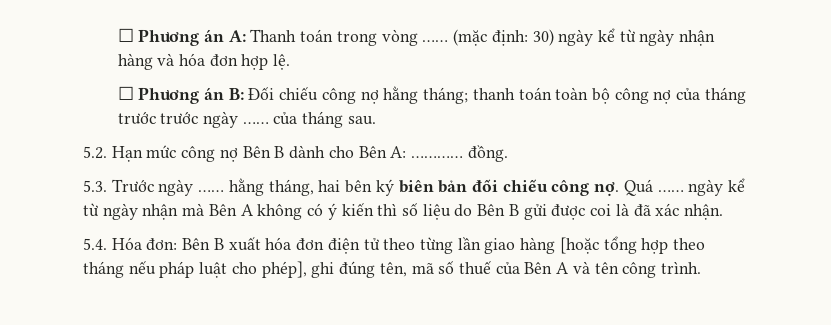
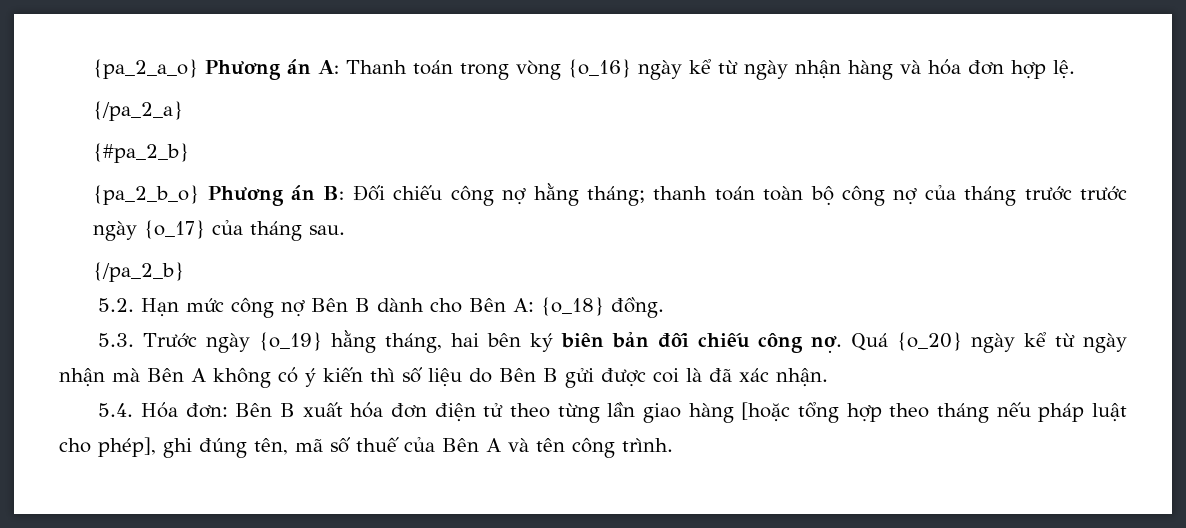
[117,28,134,42] ☐ -> [93,59,199,79] {pa_2_a_o}
[422,29,554,46] …… (mặc định: 30) -> [568,59,632,78] {o_16}
[117,86,134,100] ☐ -> [93,101,184,121] [93,143,190,163] [93,185,200,205] {/pa_2_a} // {#pa_2_b} // {pa_2_b_o}
[242,122,269,124] …… -> [144,220,206,239] {o_17}
(376, 120) none -> [93,262,185,282] // {/pa_2_b}
[410,156,463,158] ………… -> [541,297,605,316] {o_18}
[198,190,225,192] …… -> [259,332,323,351] {o_19}
[657,190,684,192] …… -> [897,332,963,351] {o_20}

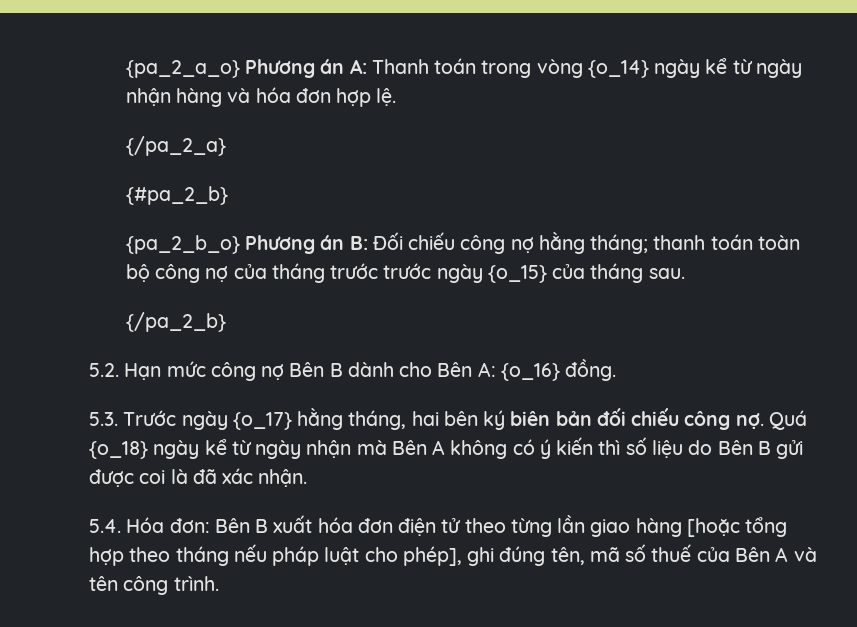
[568,59,632,78] {o_16} -> [587,60,649,78] {o_14}
[144,220,206,239] {o_17} -> [487,265,547,283] {o_15}
[541,297,605,316] {o_18} -> [500,363,560,381] {o_16}
[259,332,323,351] {o_19} -> [232,412,292,430] {o_17}
[897,332,963,351] {o_20} -> [89,441,148,459] {o_18}

